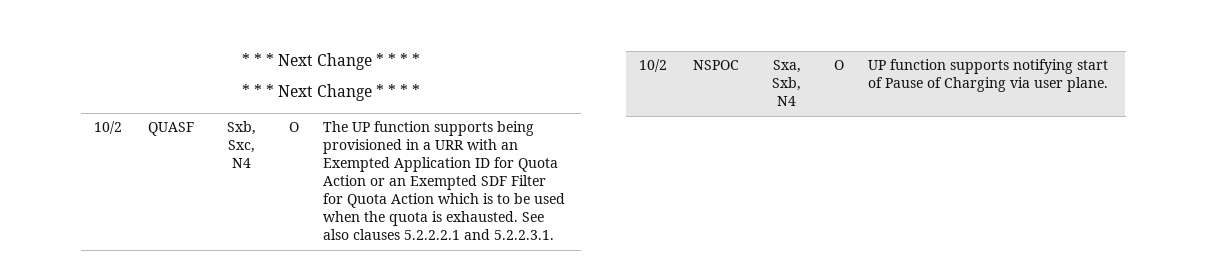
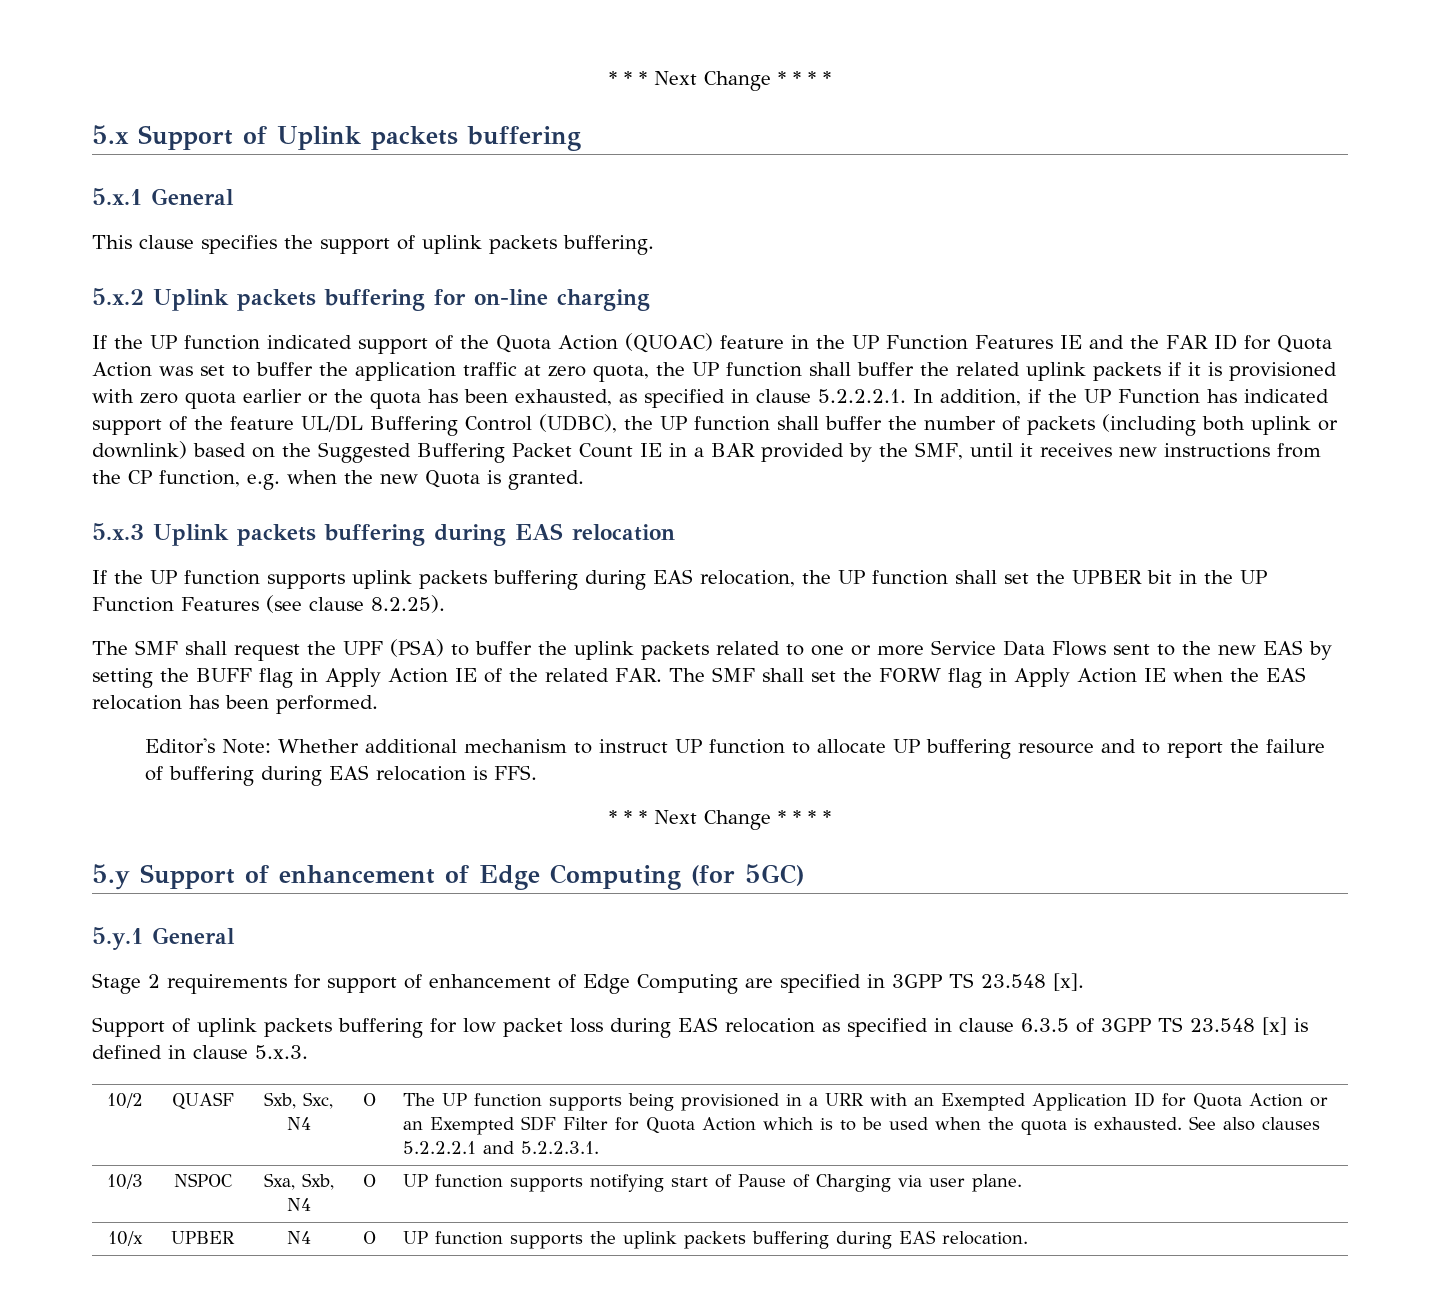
[241,53,421,70] [241,84,421,101] * * * Next Change * * * * // * * * Next Change * * * * -> [609,71,831,91] [92,125,581,151] [92,188,234,205] [92,235,654,255] [92,288,650,311] [92,333,1332,354] [92,362,1337,382] [92,389,1329,409] [92,414,1338,436] [92,441,1321,463] [92,470,584,490] [92,523,675,546] [92,569,1267,590] [92,595,445,613] [92,639,1332,661] [92,667,1306,688] [92,695,378,714] [145,738,1326,759] [145,765,538,786] [609,810,831,830] [92,864,804,890] [92,927,235,950] [92,973,1084,994] [92,1017,1308,1038] [92,1045,308,1059] * * * Next Change * * * * // 5.x Support of Uplink packets buffering // 5.x.1 General // This clause specifies the support of uplink packets buffering. // 5.x.2 Uplink packets buffering for on-line charging // If the UP function indicated support of the Quota Action (QUOAC) feature in the UP Function Features IE and the FAR ID for Quota Action was set to buffer the application traffic at zero quota, the UP function shall buffer the related uplink packets if it is provisioned with zero quota earlier or the quota has been exhausted, as specified in clause 5.2.2.2.1. In addition, if the UP Function has indicated support of the feature UL/DL Buffering Control (UDBC), the UP function shall buffer the number of packets (including both uplink or downlink) based on the Suggested Buffering Packet Count IE in a BAR provided by the SMF, until it receives new instructions from the CP function, e.g. when the new Quota is granted. // 5.x.3 Uplink packets buffering during EAS relocation // If the UP function supports uplink packets buffering during EAS relocation, the UP function shall set the UPBER bit in the UP Function Features (see clause 8.2.25). // The SMF shall request the UPF (PSA) to buffer the uplink packets related to one or more Service Data Flows sent to the new EAS by setting the BUFF flag in Apply Action IE of the related FAR. The SMF shall set the FORW flag in Apply Action IE when the EAS relocation has been performed. // Editor's Note: Whether additional mechanism to instruct UP function to allocate UP buffering resource and to report the failure of buffering during EAS relocation is FFS. // * * * Next Change * * * * // 5.y Support of enhancement of Edge Computing (for 5GC) // 5.y.1 General // Stage 2 requirements for support of enhancement of Edge Computing are specified in 3GPP TS 23.548 [x]. // Support of uplink packets buffering for low packet loss during EAS relocation as specified in clause 6.3.5 of 3GPP TS 23.548 [x] is defined in clause 5.x.3.
[639,59,667,72] 10/2 -> [106,1174,143,1189] 10/3
(1109, 84) none -> [107,1231,143,1246] [171,1231,235,1244] [286,1231,311,1244] [362,1231,376,1244] [402,1230,1028,1249] // 10/x | UPBER | N4 | O | UP function supports the uplink packets buffering during EAS relocation.

